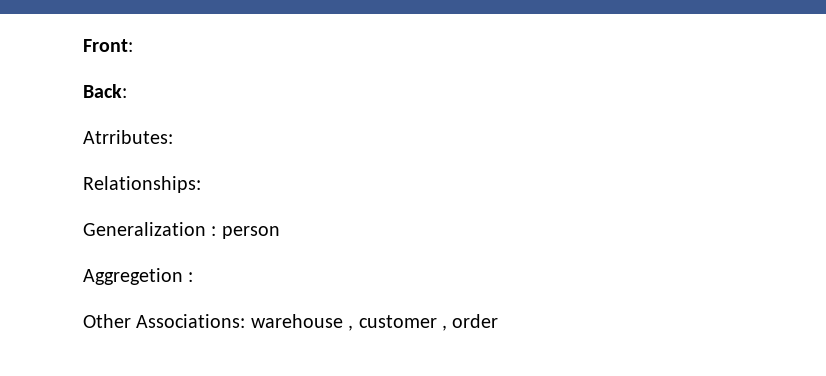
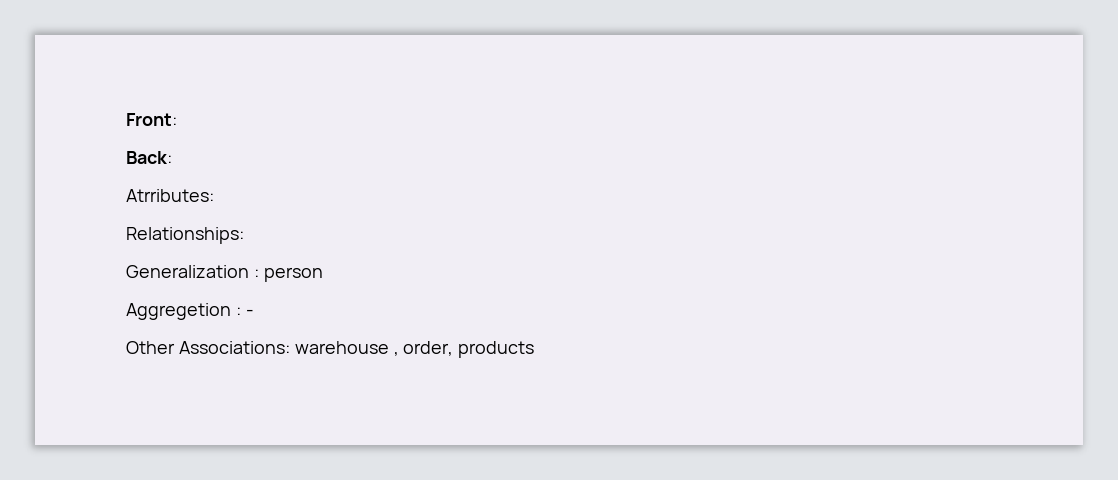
(194, 277) none -> [245,309,254,316] -
[358,314,499,331] customer , order -> [403,341,535,358] order, products

